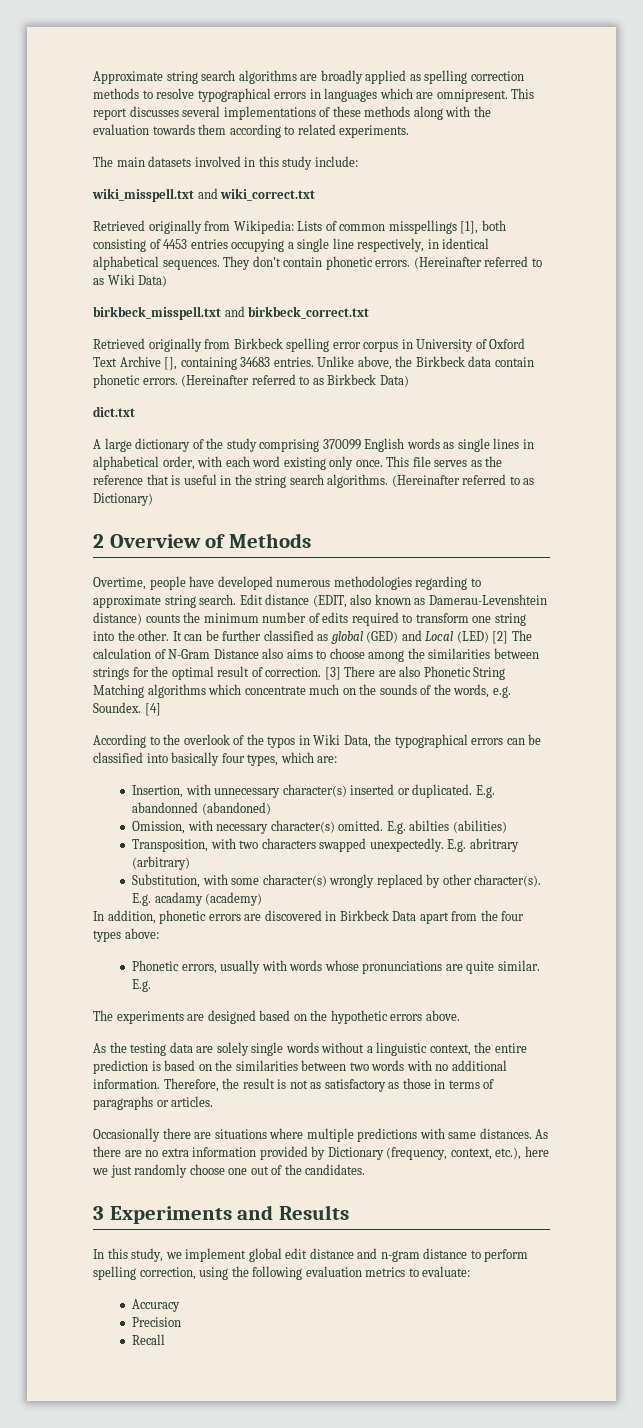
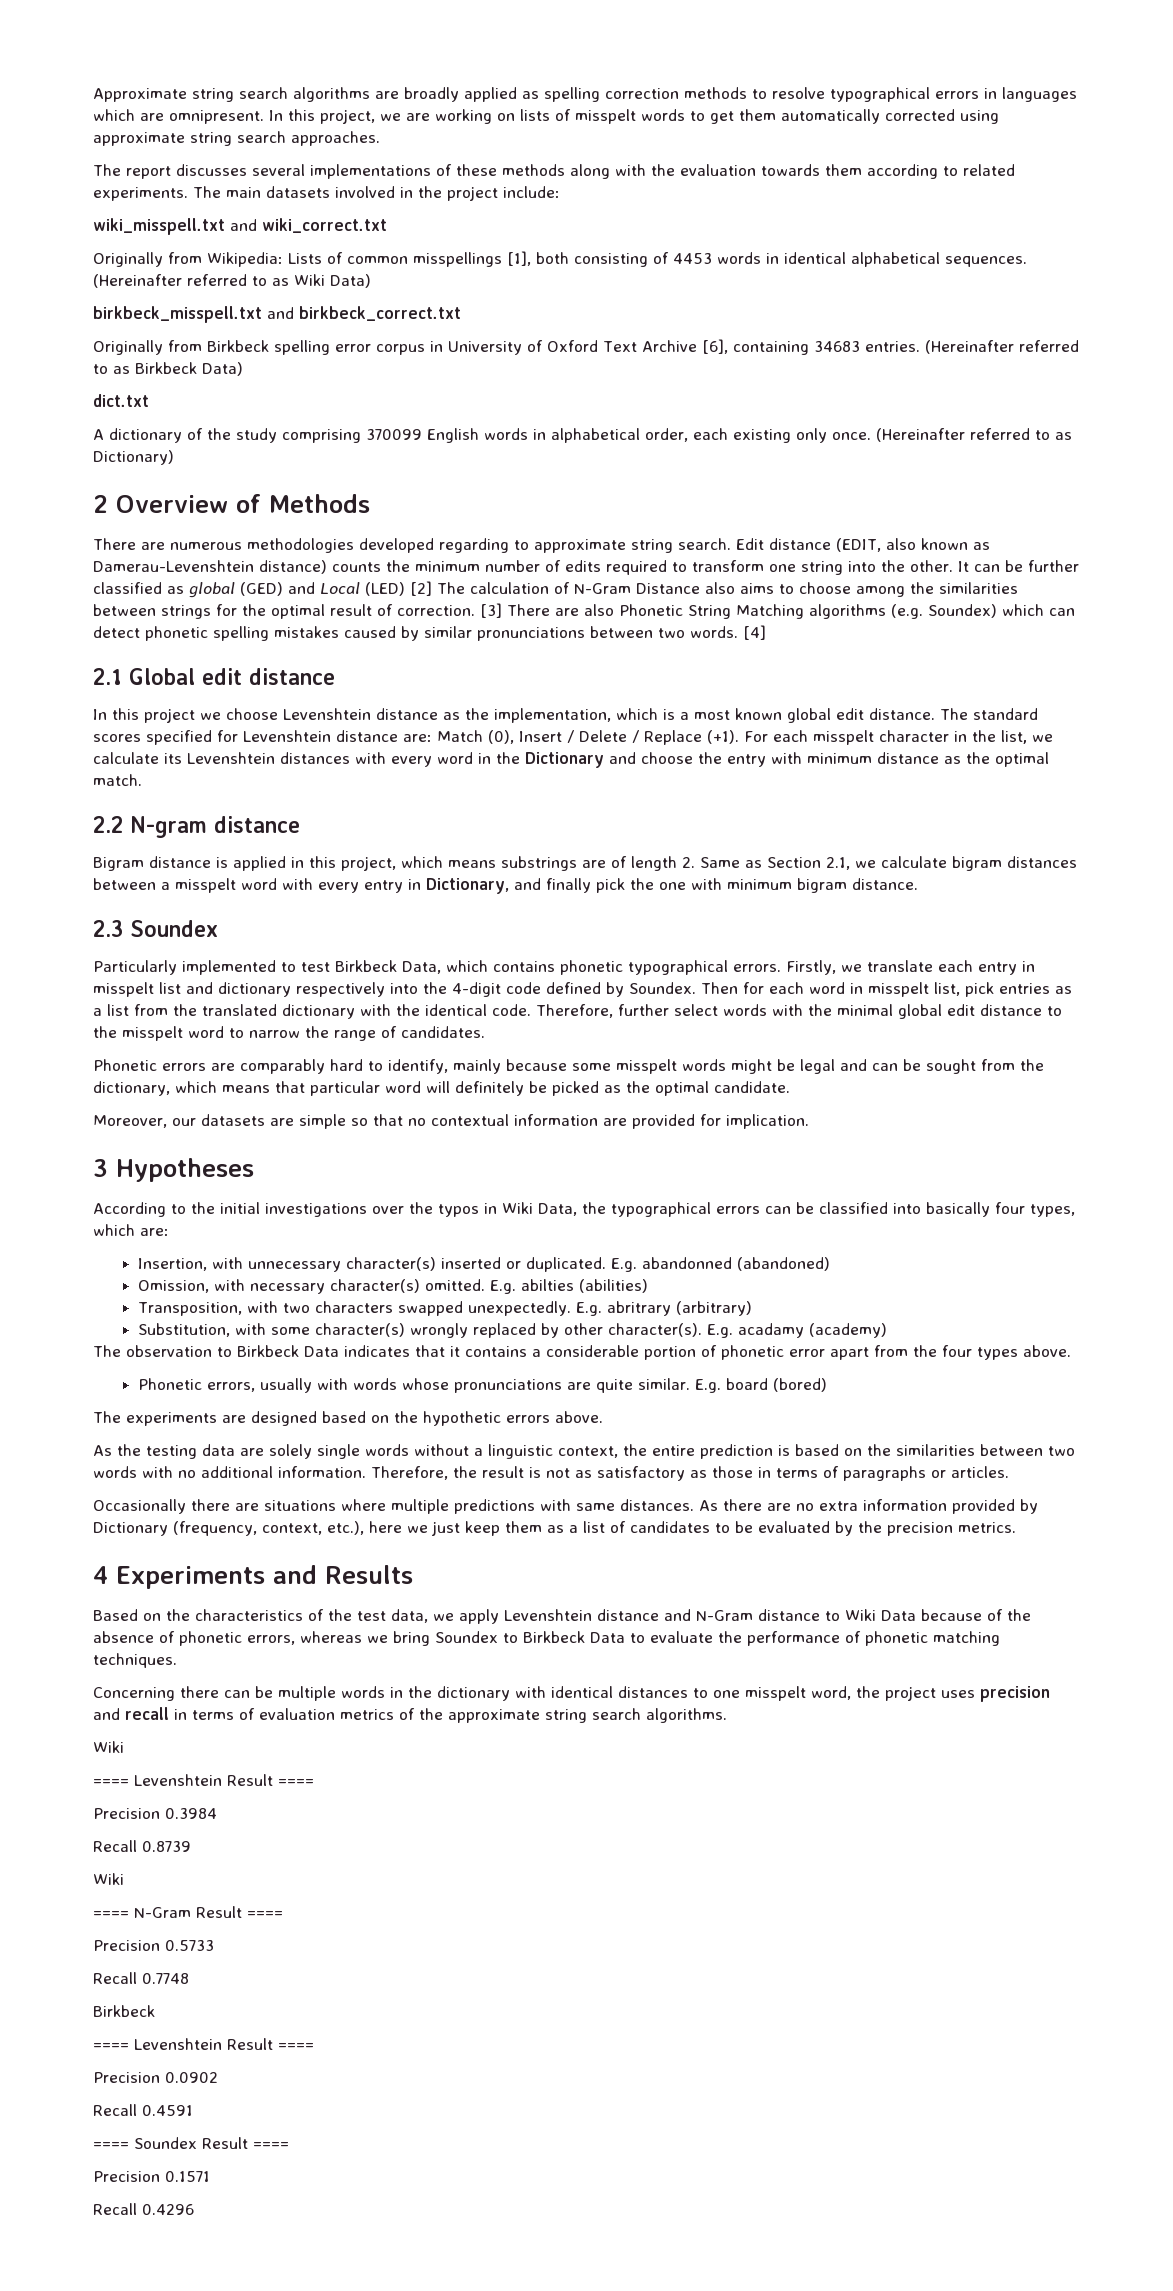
[511,88,535,99] This -> [269,109,999,124] [93,131,380,146] [93,164,121,176] In this project, we are working on lists of misspelt words to get them automatically corrected using approximate string search approaches. // The
(410, 131) // -> (188, 194) none
[258,156,313,170] this study -> [418,186,498,201] the project
[93,220,202,234] Retrieved originally -> [93,252,163,267] Originally
[190,238,490,252] [93,256,411,270] entries occupying a single line respectively, in identical alphabetical sequences. They don’t contain phonetic errors. -> [717,252,1027,267] words in identical alphabetical sequences.
[93,338,202,352] Retrieved originally -> [93,340,163,355] Originally
[164,357,178,370] [], -> [701,339,728,354] [6],
[317,356,534,370] [93,374,178,388] Unlike above, the Birkbeck data contain phonetic errors. -> (920, 346) none
[104,438,132,452] large -> (104, 434) none
[443,438,534,452] [93,456,503,470] [93,474,389,488] as single lines in alphabetical order, with each word existing only once. This file serves as the reference that is useful in the string search algorithms. -> [533,428,871,443] in alphabetical order, each existing only once.
[93,576,273,590] Overtime, people have developed -> [93,538,165,550] There are
(412, 583) none -> [359,538,434,553] developed
[208,684,511,698] [93,702,161,716] which concentrate much on the sounds of the words, e.g. Soundex. [4] -> [891,604,1075,619] [93,625,766,641] [93,668,335,685] [93,708,1038,723] [93,730,1053,745] [93,752,1049,768] [93,774,142,786] [93,816,300,838] [93,856,1077,871] [93,878,918,894] [93,920,218,937] [93,960,1035,975] [93,982,1072,997] [93,1004,1062,1019] [93,1026,485,1041] [93,1059,1044,1074] [93,1081,790,1096] [93,1114,809,1129] [93,1158,254,1182] (e.g. Soundex) which can detect phonetic spelling mistakes caused by similar pronunciations between two words. [4] // 2.1 Global edit distance // In this project we choose Levenshtein distance as the implementation, which is a most known global edit distance. The standard scores specified for Levenshtein distance are: Match (0), Insert / Delete / Replace (+1). For each misspelt character in the list, we calculate its Levenshtein distances with every word in the Dictionary and choose the entry with minimum distance as the optimal match. // 2.2 N-gram distance // Bigram distance is applied in this project, which means substrings are of length 2. Same as Section 2.1, we calculate bigram distances between a misspelt word with every entry in Dictionary, and finally pick the one with minimum bigram distance. // 2.3 Soundex // Particularly implemented to test Birkbeck Data, which contains phonetic typographical errors. Firstly, we translate each entry in misspelt list and dictionary respectively into the 4-digit code defined by Soundex. Then for each word in misspelt list, pick entries as a list from the translated dictionary with the identical code. Therefore, further select words with the minimal global edit distance to the misspelt word to narrow the range of candidates. // Phonetic errors are comparably hard to identify, mainly because some misspelt words might be legal and can be sought from the dictionary, which means that particular word will definitely be picked as the optimal candidate. // Moreover, our datasets are simple so that no contextual information are provided for implication. // 3 Hypotheses
[183,734,245,745] overlook of -> [220,1202,404,1217] initial investigations over
[93,910,417,924] In addition, phonetic errors are discovered in Birkbeck Data -> [93,1345,825,1360] The observation to Birkbeck Data indicates that it contains a considerable portion of phonetic error
[124,928,159,939] above: -> [1023,1345,1071,1357] above.
(152, 985) none -> [726,1378,828,1392] board (bored)
[134,1164,366,1178] [93,1205,349,1224] [93,1248,308,1262] randomly choose one out of the candidates. // 3 Experiments and Results // In this study, we implement global edit -> [465,1521,1016,1536] [93,1565,413,1589] [93,1609,592,1624] keep them as a list of candidates to be evaluated by the precision metrics. // 4 Experiments and Results // Based on the characteristics of the test data, we apply Levenshtein
[380,1248,529,1262] [93,1266,471,1280] [132,1299,181,1312] [132,1317,182,1327] [132,1334,166,1345] n-gram distance to perform spelling correction, using the following evaluation metrics to evaluate: // Accuracy // Precision // Recall -> [696,1609,1031,1621] [93,1631,1000,1646] [93,1653,177,1668] [93,1686,1050,1702] [93,1707,727,1723] [93,1741,124,1753] [93,1774,314,1786] [93,1808,217,1819] [93,1840,191,1852] [93,1873,124,1885] [93,1906,283,1918] [93,1940,214,1951] [93,1972,189,1984] [93,2005,155,2017] [93,2038,314,2050] [93,2072,218,2083] [93,2104,193,2116] [93,2137,289,2149] [93,2171,210,2182] [93,2203,194,2215] N-Gram distance to Wiki Data because of the absence of phonetic errors, whereas we bring Soundex to Birkbeck Data to evaluate the performance of phonetic matching techniques. // Concerning there can be multiple words in the dictionary with identical distances to one misspelt word, the project uses precision and recall in terms of evaluation metrics of the approximate string search algorithms. // Wiki // ==== Levenshtein Result ==== // Precision 0.3984 // Recall 0.8739 // Wiki // ==== N-Gram Result ==== // Precision 0.5733 // Recall 0.7748 // Birkbeck // ==== Levenshtein Result ==== // Precision 0.0902 // Recall 0.4591 // ==== Soundex Result ==== // Precision 0.1571 // Recall 0.4296

